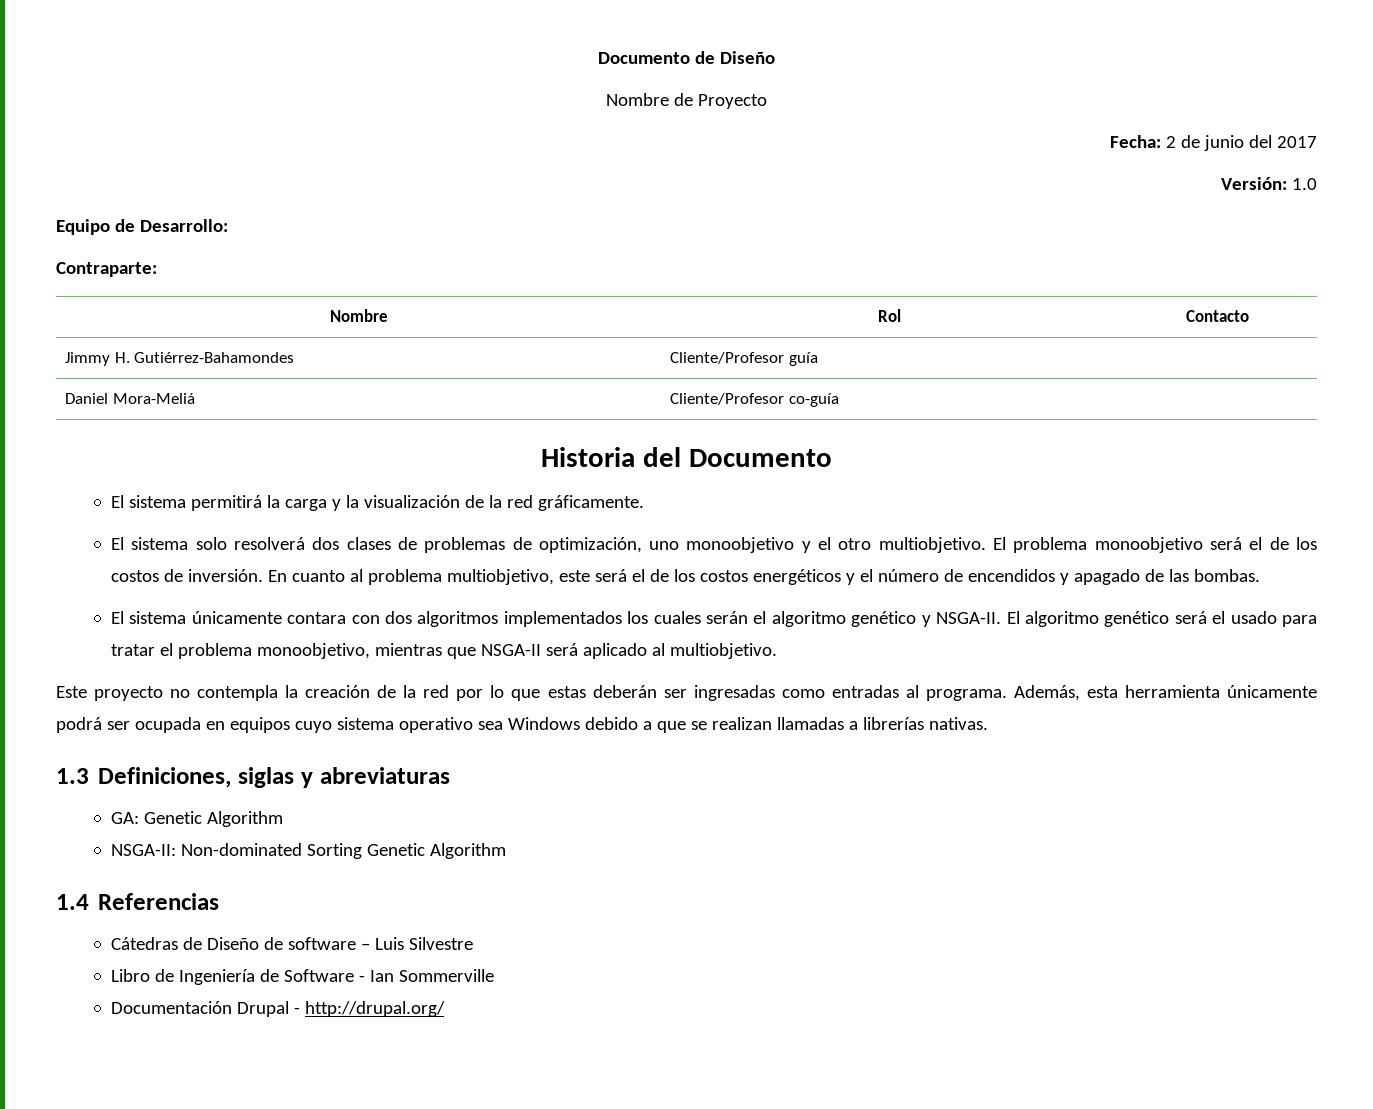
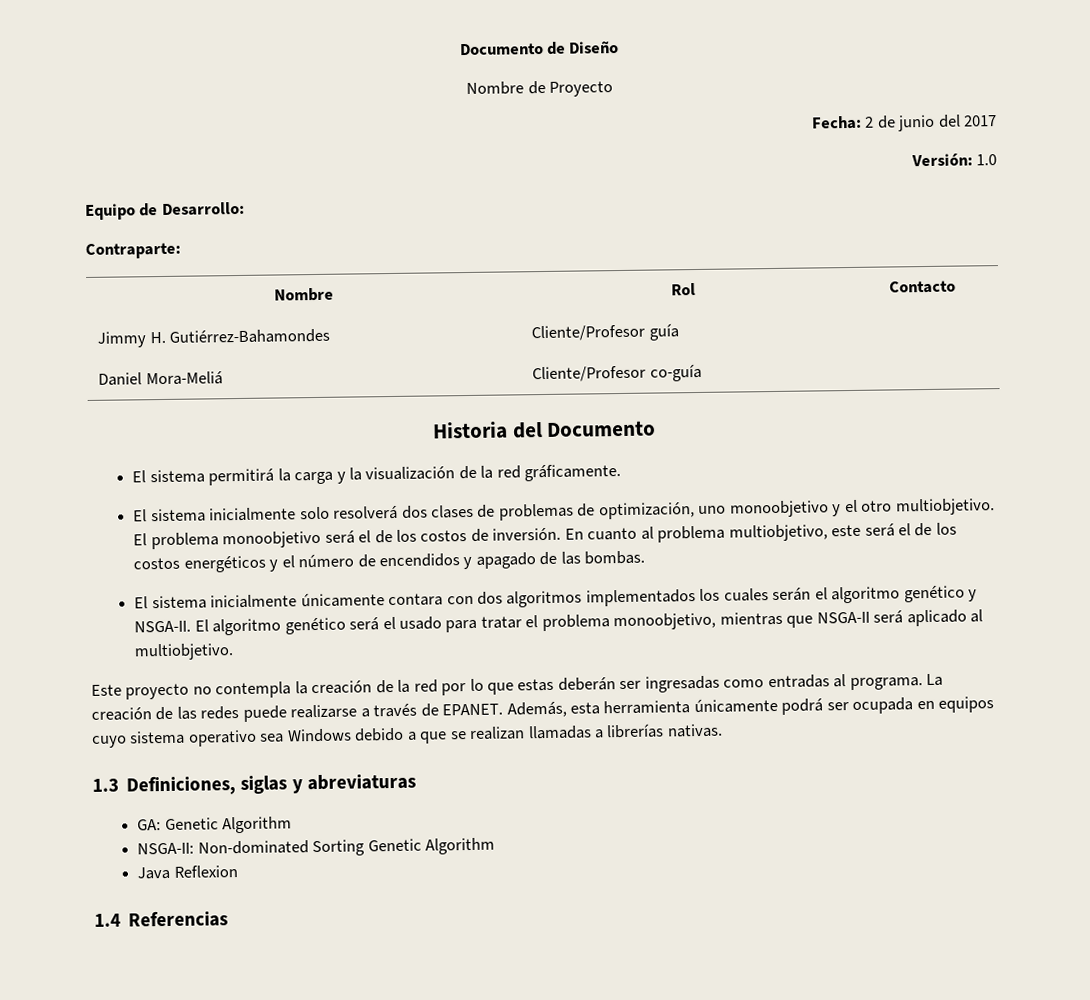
(189, 543) none -> [209,507,297,522] inicialmente
(187, 617) none -> [210,594,298,609] inicialmente
(1007, 695) none -> [926,673,944,687] [91,703,504,722] La creación de las redes puede realizarse a través de EPANET.
(506, 851) none -> [137,865,238,880] // Java Reflexion
[110,937,473,950] [110,969,494,985] [110,1001,445,1017] // Cátedras de Diseño de software – Luis Silvestre // Libro de Ingeniería de Software - Ian Sommerville // Documentación Drupal - http://drupal.org/ -> (229, 919) none

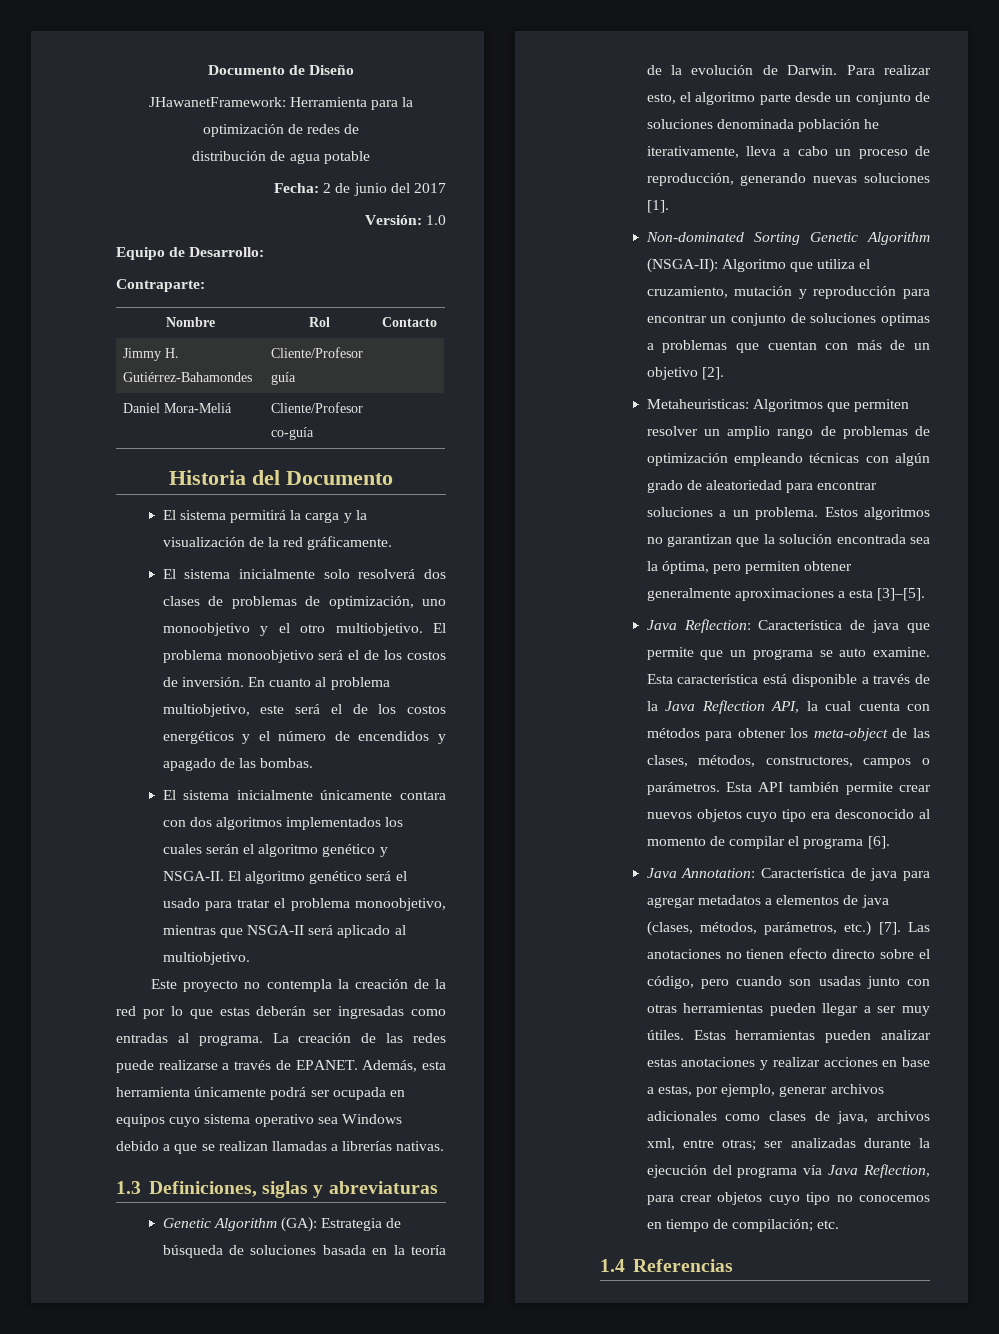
[466,80,613,97] Nombre de Proyecto -> [148,97,414,110] [202,124,360,137] [192,151,370,164] JHawanetFramework: Herramienta para la optimización de redes de // distribución de agua potable
[137,816,293,834] [137,837,496,857] [137,865,238,880] GA: Genetic Algorithm // NSGA-II: Non-dominated Sorting Genetic Algorithm // Java Reflexion -> [162,1217,402,1232] [162,1245,446,1258] [646,65,931,75] [646,92,930,105] [646,119,880,132] [646,146,930,159] [646,173,930,186] [646,200,669,213] [645,232,930,245] [646,258,871,273] [646,286,930,299] [646,313,930,326] [646,340,930,353] [646,367,724,380] [646,399,910,412] [646,426,930,439] [646,453,930,466] [646,480,878,493] [646,507,930,520] [646,534,930,547] [646,561,853,574] [646,588,926,601] [646,619,930,633] [646,647,930,660] [646,674,930,687] [646,700,930,714] [646,728,930,741] [646,755,930,768] [646,782,931,795] [646,809,930,822] [646,836,890,849] [646,868,930,881] [646,895,889,908] [646,921,930,936] [646,948,930,959] [646,976,930,989] [646,1003,930,1016] [646,1030,931,1043] [646,1057,930,1070] [646,1084,884,1097] [646,1111,930,1124] [646,1138,930,1151] [646,1164,930,1178] [646,1192,930,1205] [646,1219,840,1232] Genetic Algorithm (GA): Estrategia de búsqueda de soluciones basada en la teoría de la evolución de Darwin. Para realizar esto, el algoritmo parte desde un conjunto de soluciones denominada población he iterativamente, lleva a cabo un proceso de reproducción, generando nuevas soluciones [1]. // Non-dominated Sorting Genetic Algorithm (NSGA-II): Algoritmo que utiliza el cruzamiento, mutación y reproducción para encontrar un conjunto de soluciones optimas a problemas que cuentan con más de un objetivo [2]. // Metaheuristicas: Algoritmos que permiten resolver un amplio rango de problemas de optimización empleando técnicas con algún grado de aleatoriedad para encontrar soluciones a un problema. Estos algoritmos no garantizan que la solución encontrada sea la óptima, pero permiten obtener generalmente aproximaciones a esta [3]–[5]. // Java Reflection: Característica de java que permite que un programa se auto examine. Esta característica está disponible a través de la Java Reflection API, la cual cuenta con métodos para obtener los meta-object de las clases, métodos, constructores, campos o parámetros. Esta API también permite crear nuevos objetos cuyo tipo era desconocido al momento de compilar el programa [6]. // Java Annotation: Característica de java para agregar metadatos a elementos de java (clases, métodos, parámetros, etc.) [7]. Las anotaciones no tienen efecto directo sobre el código, pero cuando son usadas junto con otras herramientas pueden llegar a ser muy útiles. Estas herramientas pueden analizar estas anotaciones y realizar acciones en base a estas, por ejemplo, generar archivos adicionales como clases de java, archivos xml, entre otras; ser analizadas durante la ejecución del programa vía Java Reflection, para crear objetos cuyo tipo no conocemos en tiempo de compilación; etc.

